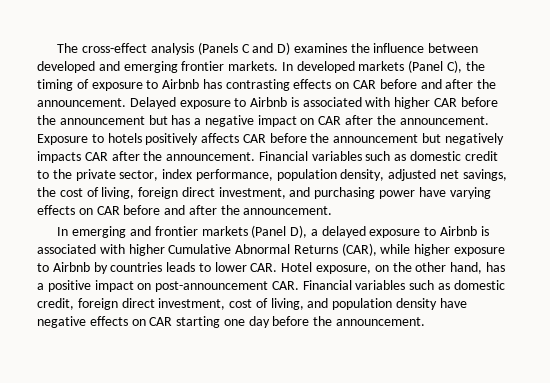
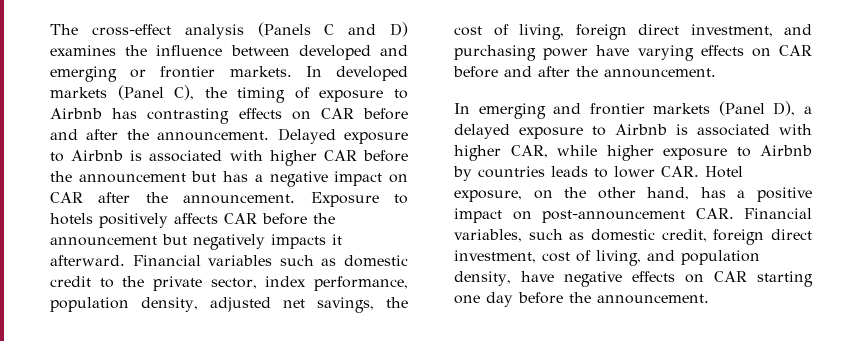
(178, 67) none -> [130,69,147,78] or
[84,151,256,161] CAR after the announcement. -> [332,234,342,245] [50,255,125,266] it afterward.
[168,243,377,256] Cumulative Abnormal Returns (CAR), -> [510,145,548,158] CAR,
[355,280,406,290] variables -> [454,229,522,242] variables,
[396,298,438,310] density -> [454,271,511,286] density,

